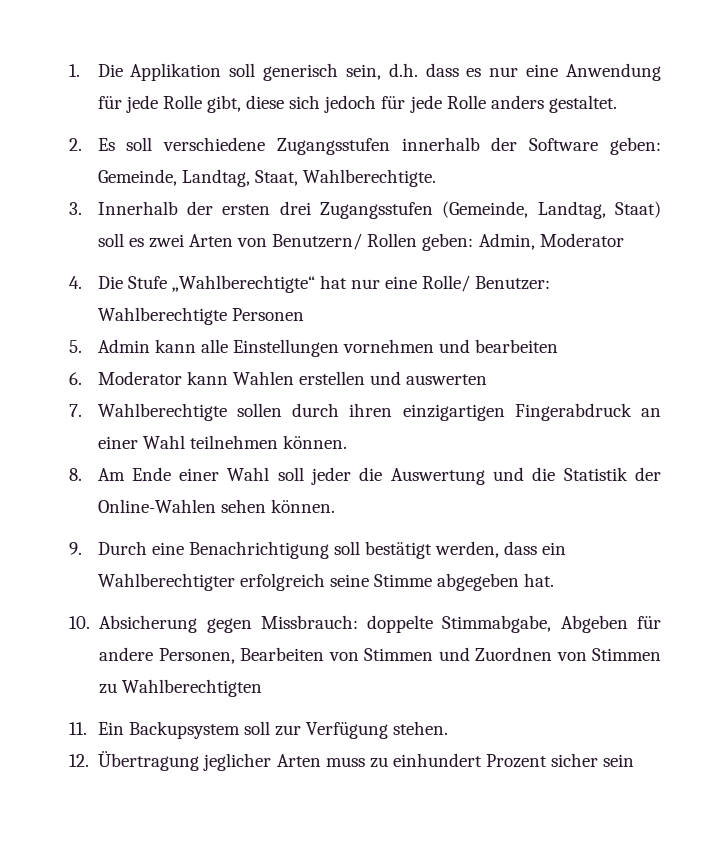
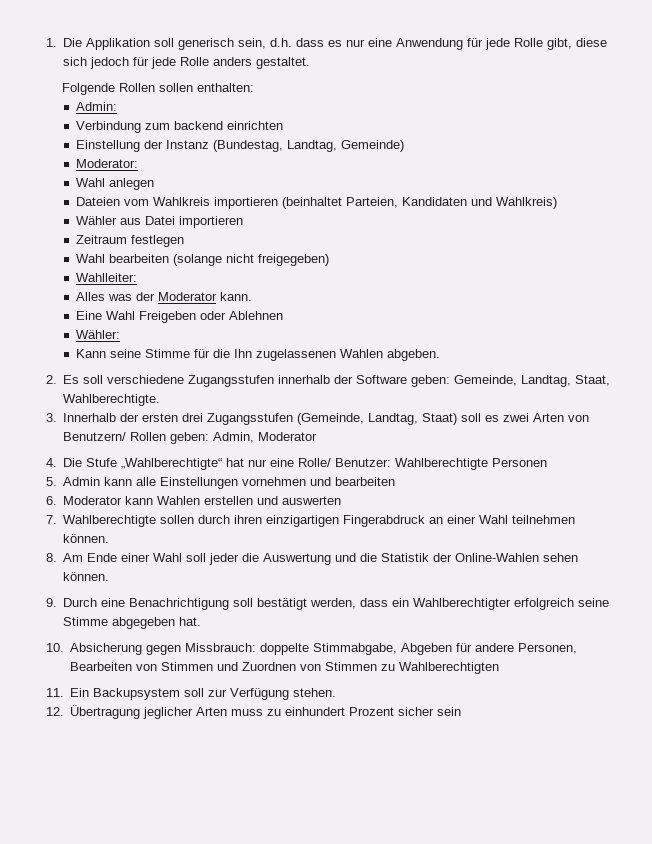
(617, 104) none -> [61,83,254,95] [76,102,118,111] [76,121,284,133] [76,140,405,152] [76,159,139,168] [76,178,155,190] [76,197,558,209] [76,216,244,228] [76,235,185,247] [76,254,330,266] [76,273,138,282] [76,292,253,301] [76,311,284,323] [76,330,121,339] [76,349,441,361] // Folgende Rollen sollen enthalten: // Admin: // Verbindung zum backend einrichten // Einstellung der Instanz (Bundestag, Landtag, Gemeinde) // Moderator: // Wahl anlegen // Dateien vom Wahlkreis importieren (beinhaltet Parteien, Kandidaten und Wahlkreis) // Wähler aus Datei importieren // Zeitraum festlegen // Wahl bearbeiten (solange nicht freigegeben) // Wahlleiter: // Alles was der Moderator kann. // Eine Wahl Freigeben oder Ablehnen // Wähler: // Kann seine Stimme für die Ihn zugelassenen Wahlen abgeben.

